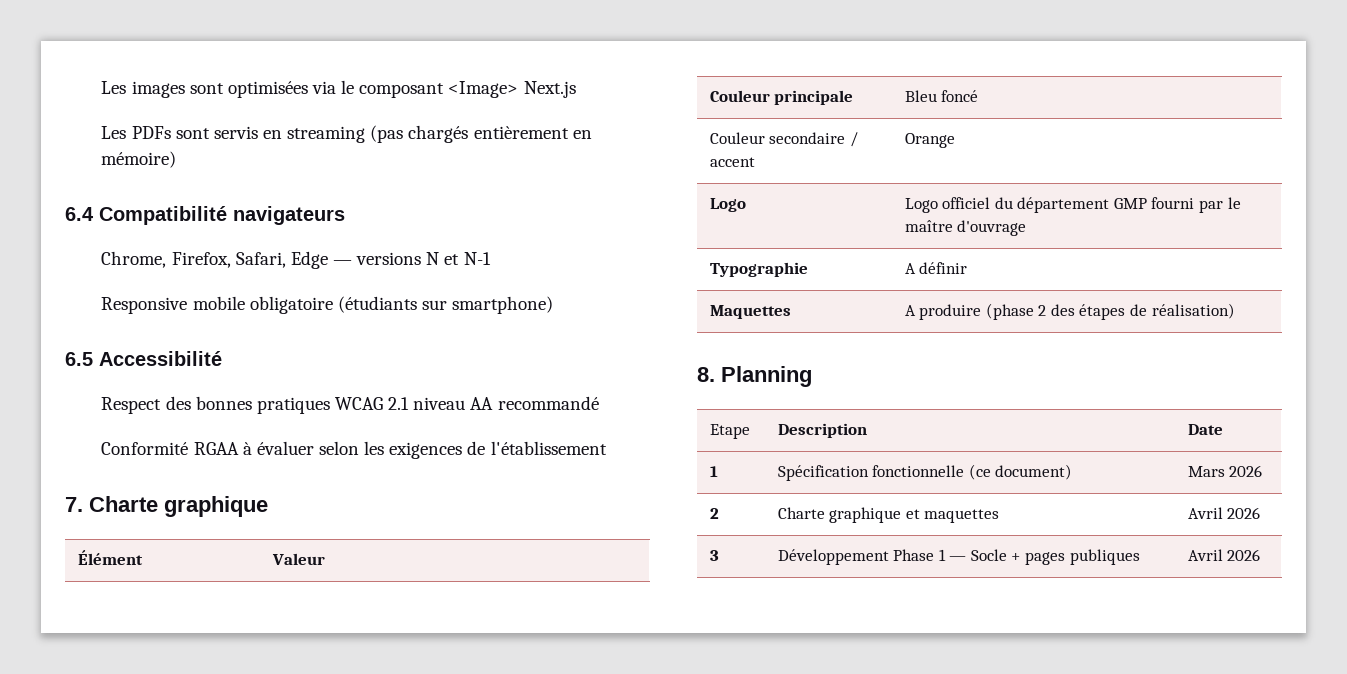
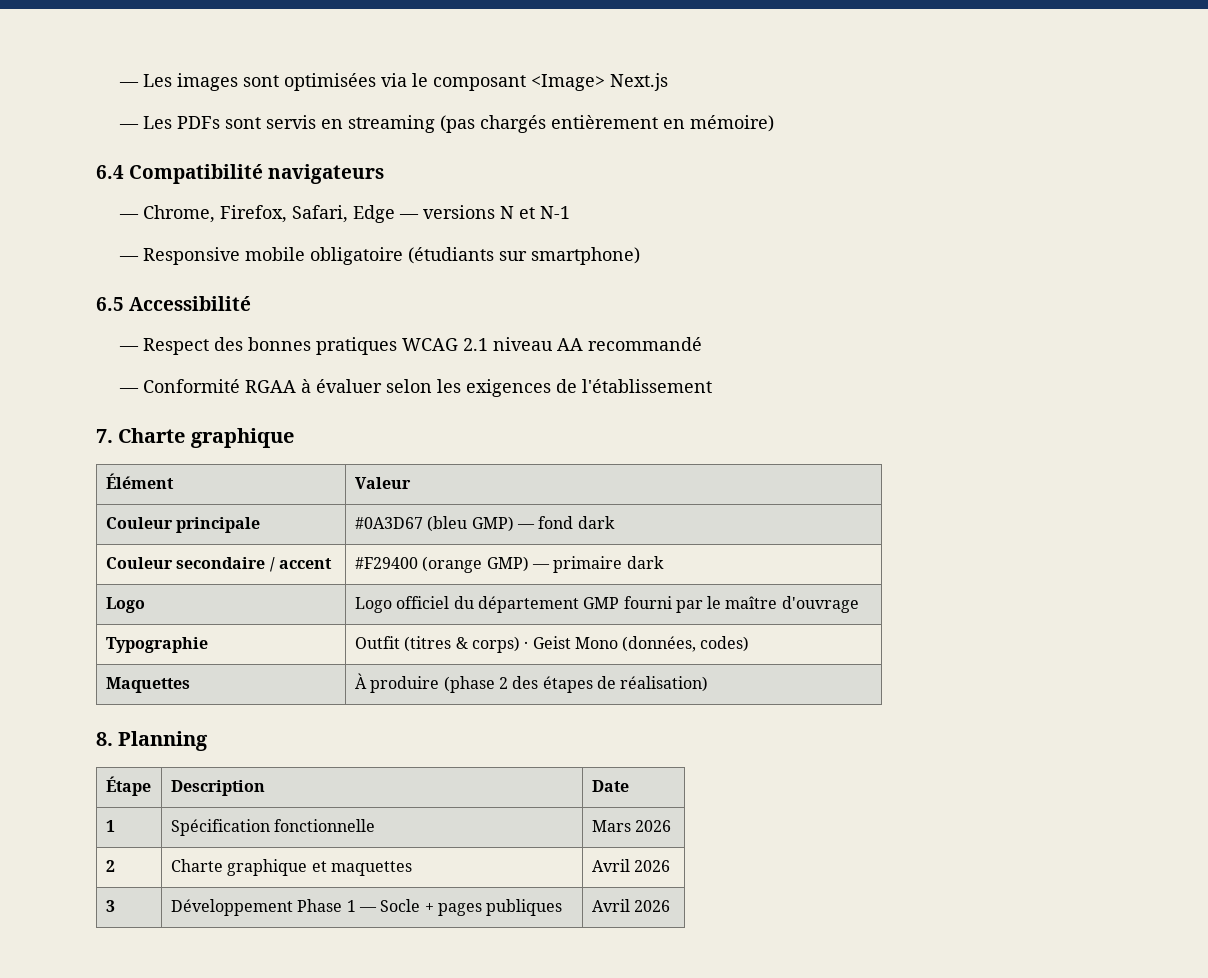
(101, 87) none -> [118,82,139,87] —
(576, 89) none -> [118,124,139,129] —
(345, 215) none -> [118,214,139,219] —
(491, 258) none -> [118,256,139,261] —
(222, 358) none -> [118,346,139,351] —
(599, 403) none -> [118,388,139,393] —
[904,90,979,102] [709,132,858,147] [709,157,755,167] [904,133,955,148] Bleu foncé // Couleur secondaire / accent | Orange -> [354,516,615,532] [105,557,332,572] [354,556,664,573] #0A3D67 (bleu GMP) — fond dark // Couleur secondaire / accent | #F29400 (orange GMP) — primaire dark
[904,262,968,274] A définir -> [354,636,750,653] Outfit (titres & corps) · Geist Mono (données, codes)
[904,305,916,316] A -> [354,673,367,689] À
[709,424,750,439] Etape -> [105,776,151,796] Étape
[968,464,1073,480] (ce document) -> (376, 825) none

